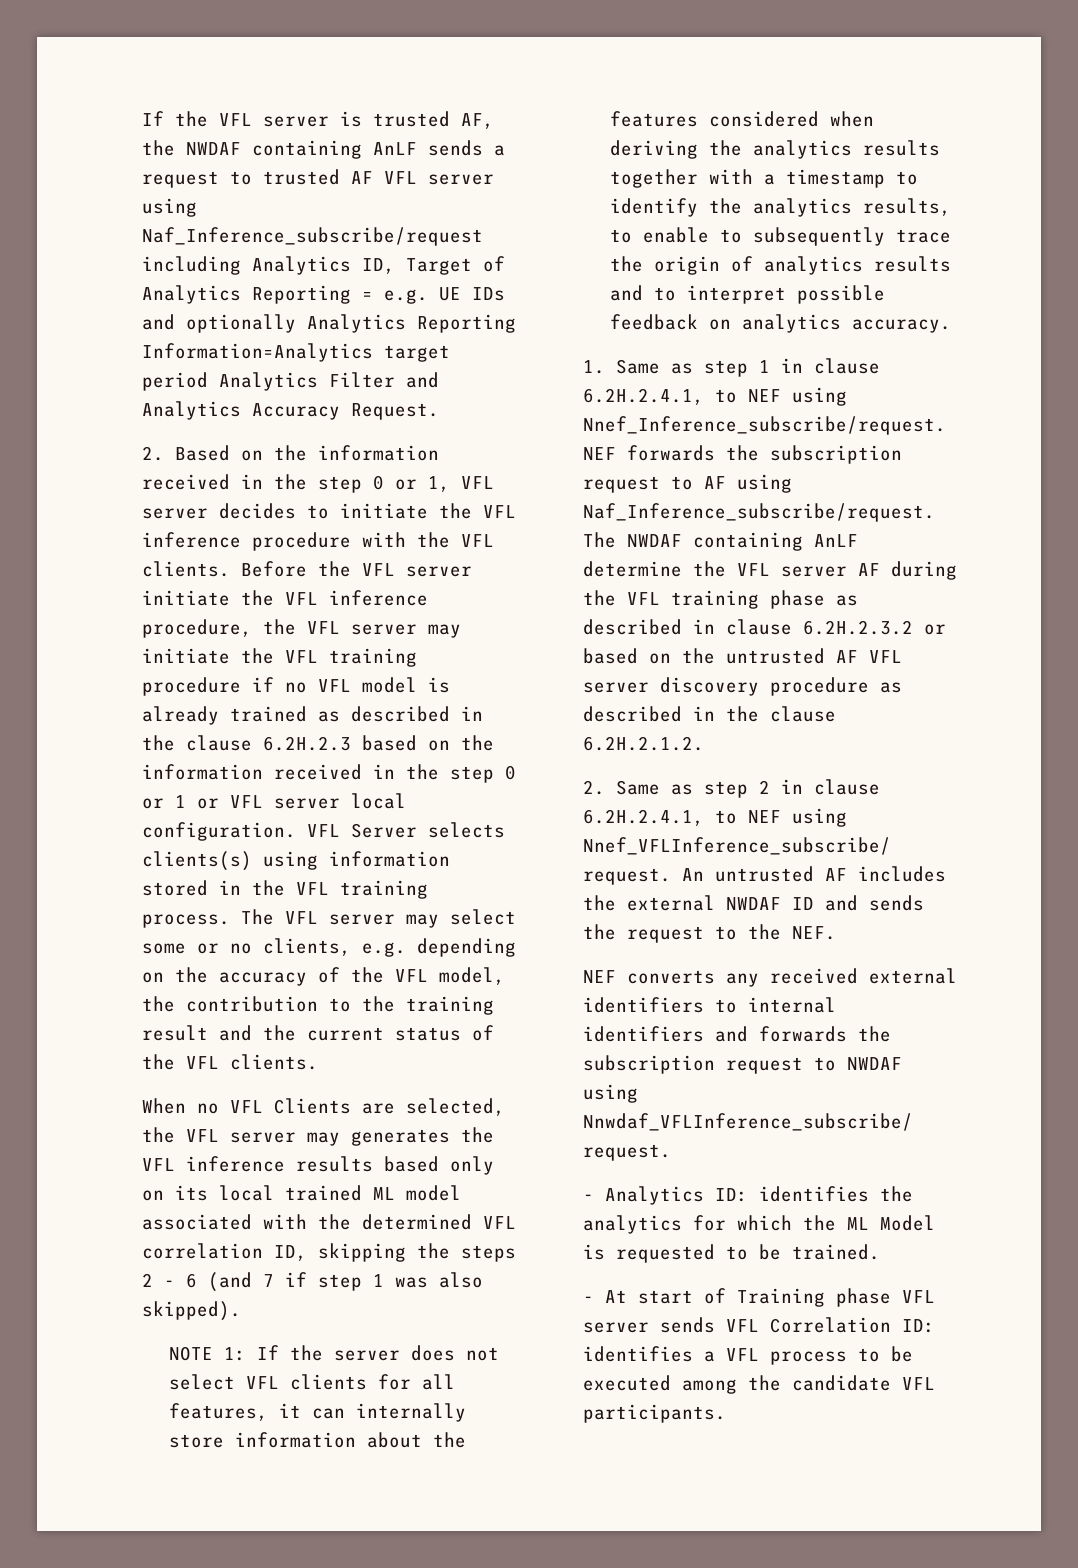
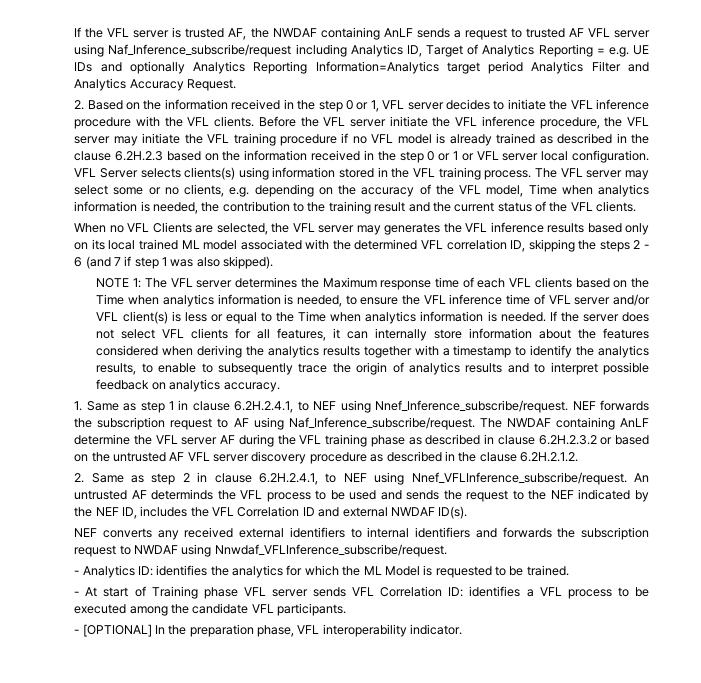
(505, 976) none -> [528,184,649,197] [74,201,198,214] Time when analytics information is needed,
(246, 1354) none -> [144,277,650,290] [96,294,650,307] [96,311,546,324] The VFL server determines the Maximum response time of each VFL clients based on the Time when analytics information is needed, to ensure the VFL inference time of VFL server and/or VFL client(s) is less or equal to the Time when analytics information is needed.
[857,866,946,882] [582,895,814,911] includes the external NWDAF ID -> [151,489,377,502] determinds the VFL process to be used
[791,926,836,940] NEF. -> [550,489,650,502] [74,506,468,519] NEF indicated by the NEF ID, includes the VFL Correlation ID and external NWDAF ID(s).
(726, 1413) none -> [74,624,463,637] // - [OPTIONAL] In the preparation phase, VFL interoperability indicator.

